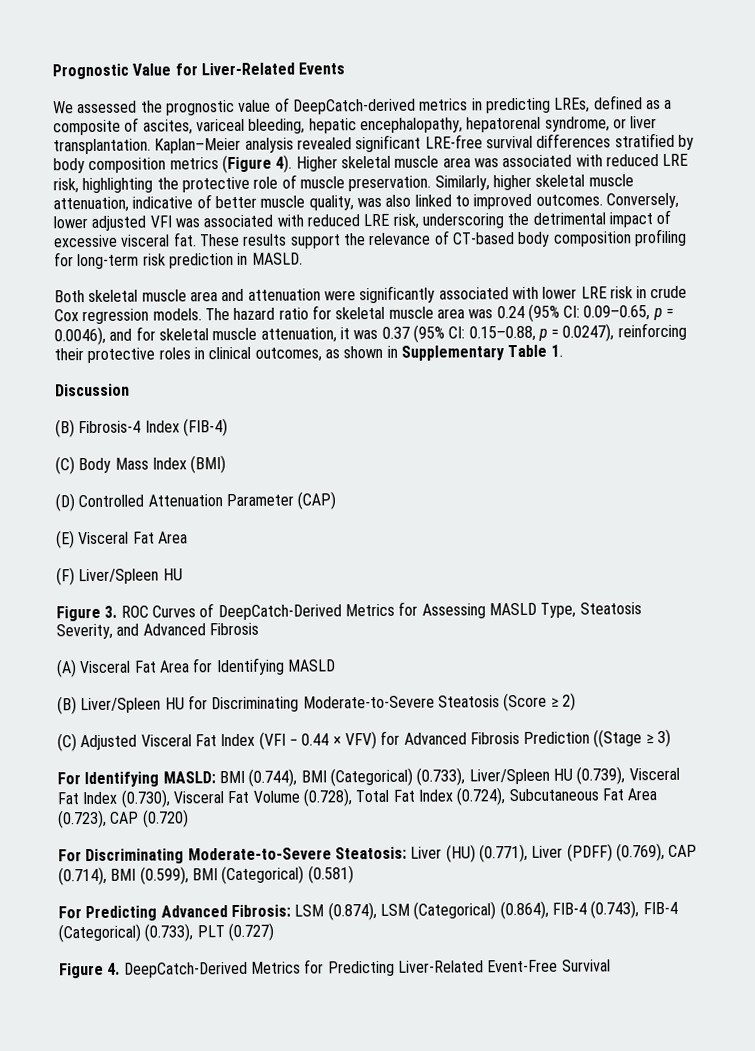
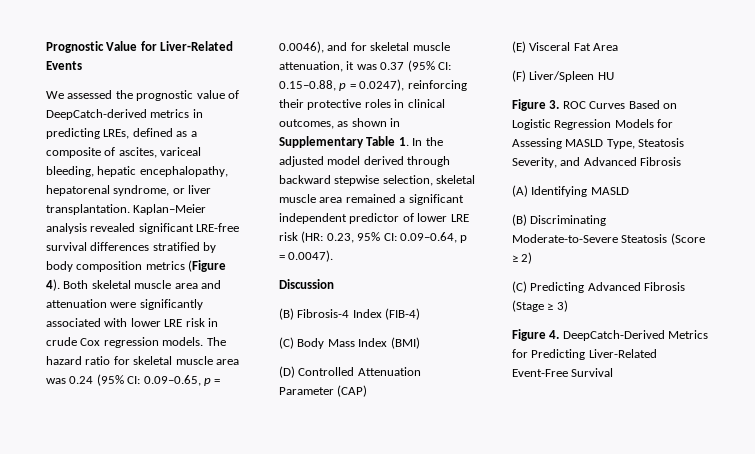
[295,153,689,172] [53,174,634,194] [53,192,679,213] [53,209,672,231] [53,228,687,249] [54,252,303,270] Higher skeletal muscle area was associated with reduced LRE risk, highlighting the protective role of muscle preservation. Similarly, higher skeletal muscle attenuation, indicative of better muscle quality, was also linked to improved outcomes. Conversely, lower adjusted VFI was associated with reduced LRE risk, underscoring the detrimental impact of excessive visceral fat. These results support the relevance of CT-based body composition profiling for long-term risk prediction in MASLD. // -> (60, 285) none
(563, 350) none -> [412,137,443,146] [279,156,451,167] [279,175,476,186] [279,194,464,205] [279,213,469,224] [279,231,468,243] [279,250,334,262] In the adjusted model derived through backward stepwise selection, skeletal muscle area remained a significant independent predictor of lower LRE risk (HR: 0.23, 95% CI: 0.09–0.64, p = 0.0047).
[199,603,395,621] of DeepCatch-Derived Metrics -> [628,100,677,109] [512,119,654,130] Based on Logistic Regression Models
[79,658,214,674] Visceral Fat Area for -> (528, 191) none
[80,695,208,714] Liver/Spleen HU for -> (527, 220) none
[80,728,672,751] [57,766,680,788] [57,787,658,808] [57,809,189,829] [58,843,698,865] [58,865,354,886] [58,900,678,922] [58,922,274,943] Adjusted Visceral Fat Index (VFI − 0.44 × VFV) for Advanced Fibrosis Prediction ((Stage ≥ 3) // For Identifying MASLD: BMI (0.744), BMI (Categorical) (0.733), Liver/Spleen HU (0.739), Visceral Fat Index (0.730), Visceral Fat Volume (0.728), Total Fat Index (0.724), Subcutaneous Fat Area (0.723), CAP (0.720) // For Discriminating Moderate-to-Severe Steatosis: Liver (HU) (0.771), Liver (PDFF) (0.769), CAP (0.714), BMI (0.599), BMI (Categorical) (0.581) // For Predicting Advanced Fibrosis: LSM (0.874), LSM (Categorical) (0.864), FIB-4 (0.743), FIB-4 (Categorical) (0.733), PLT (0.727) -> [530,282,686,293] [512,300,568,312] Predicting Advanced Fibrosis (Stage ≥ 3)

